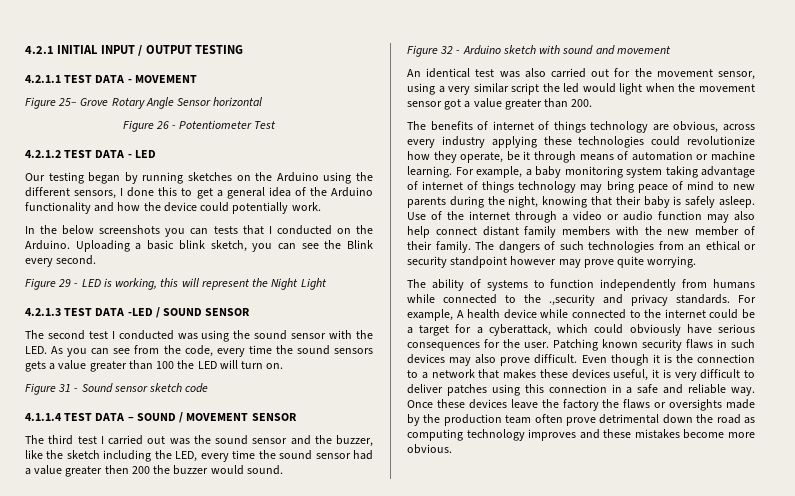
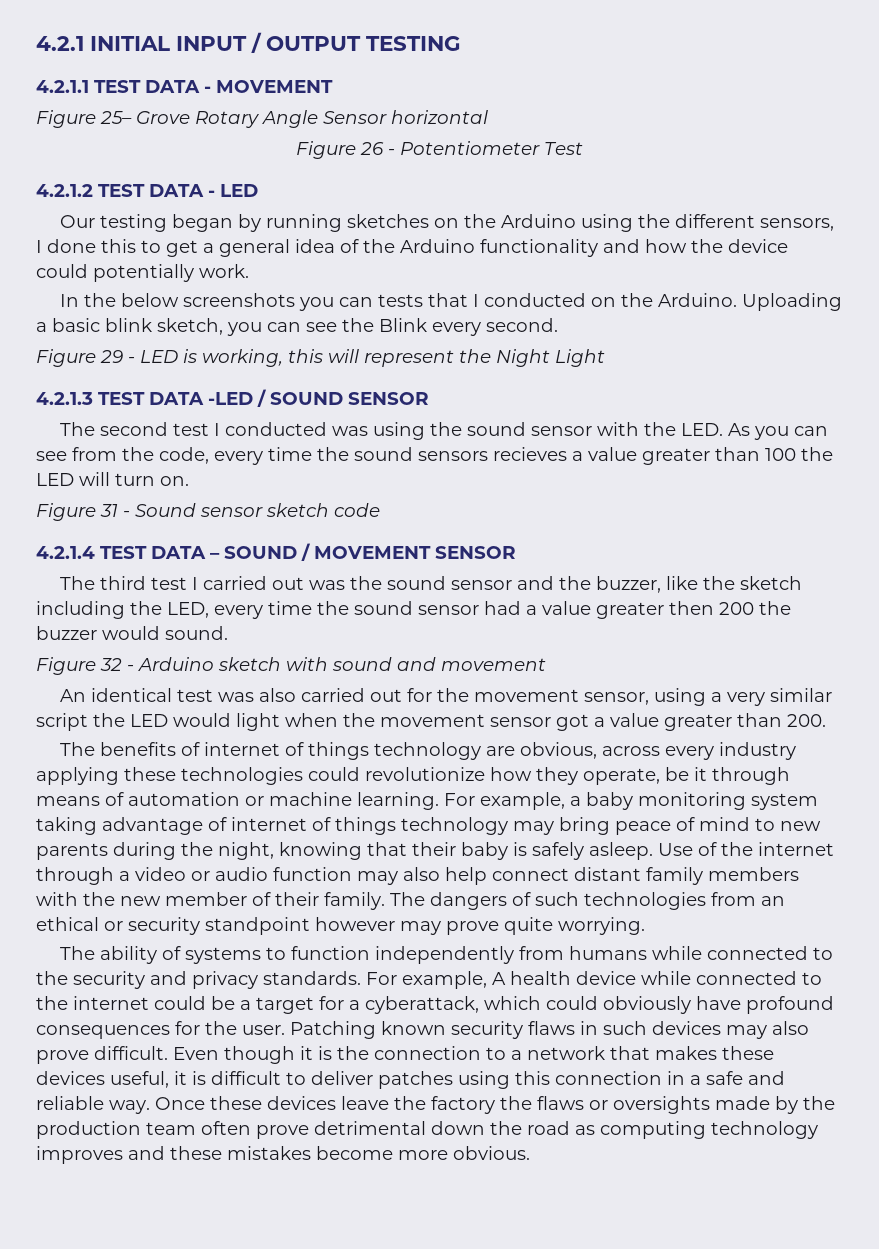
[25,361,46,372] gets -> [493,447,567,461] recieves
[25,413,62,421] 4.1.1.4 -> [36,546,95,559] 4.2.1.4
[563,83,580,93] led -> [130,714,168,727] LED
[549,294,595,306] .,security -> [73,971,145,989] security
[718,324,755,333] serious -> [746,996,834,1014] profound
[674,372,697,381] very -> (206, 1078) none

